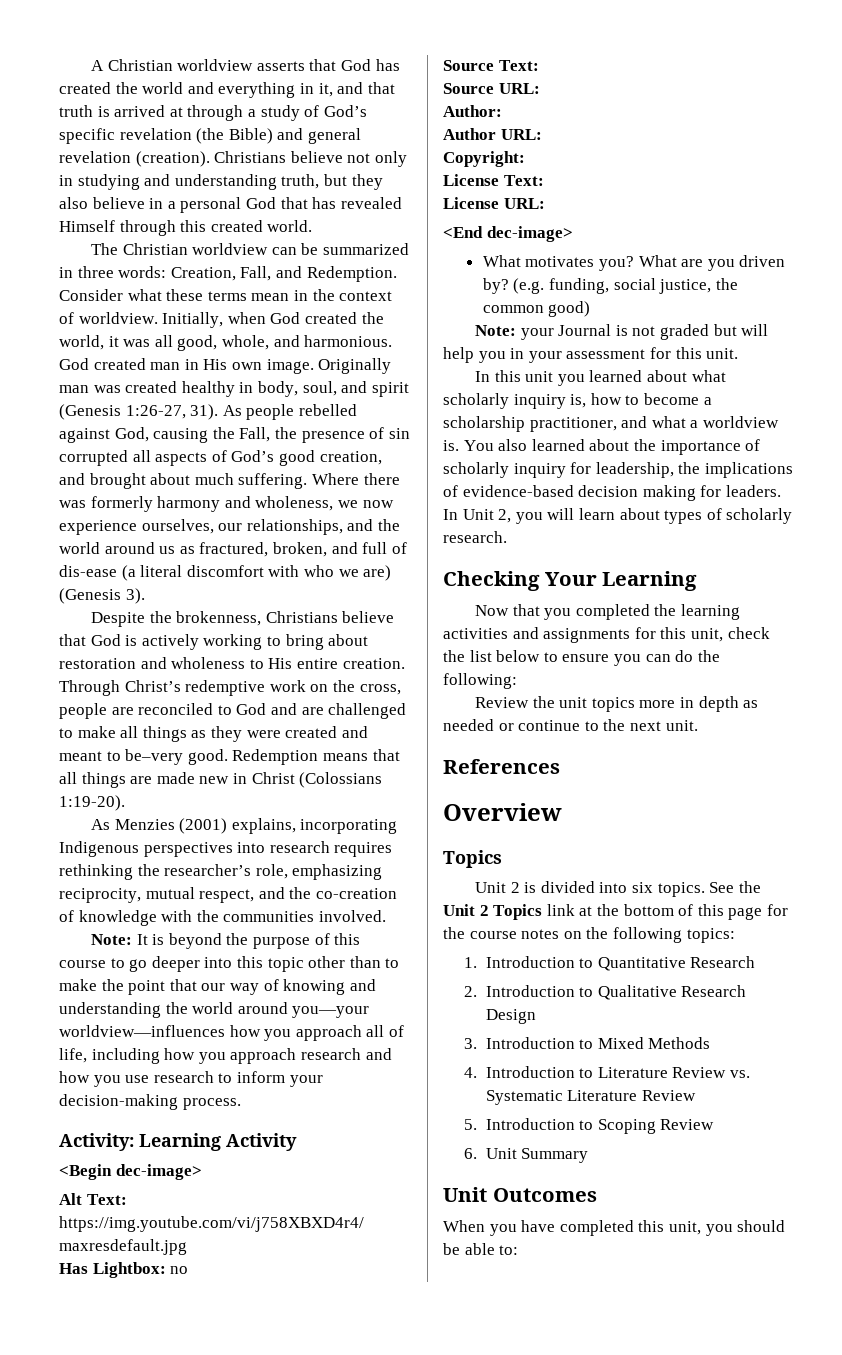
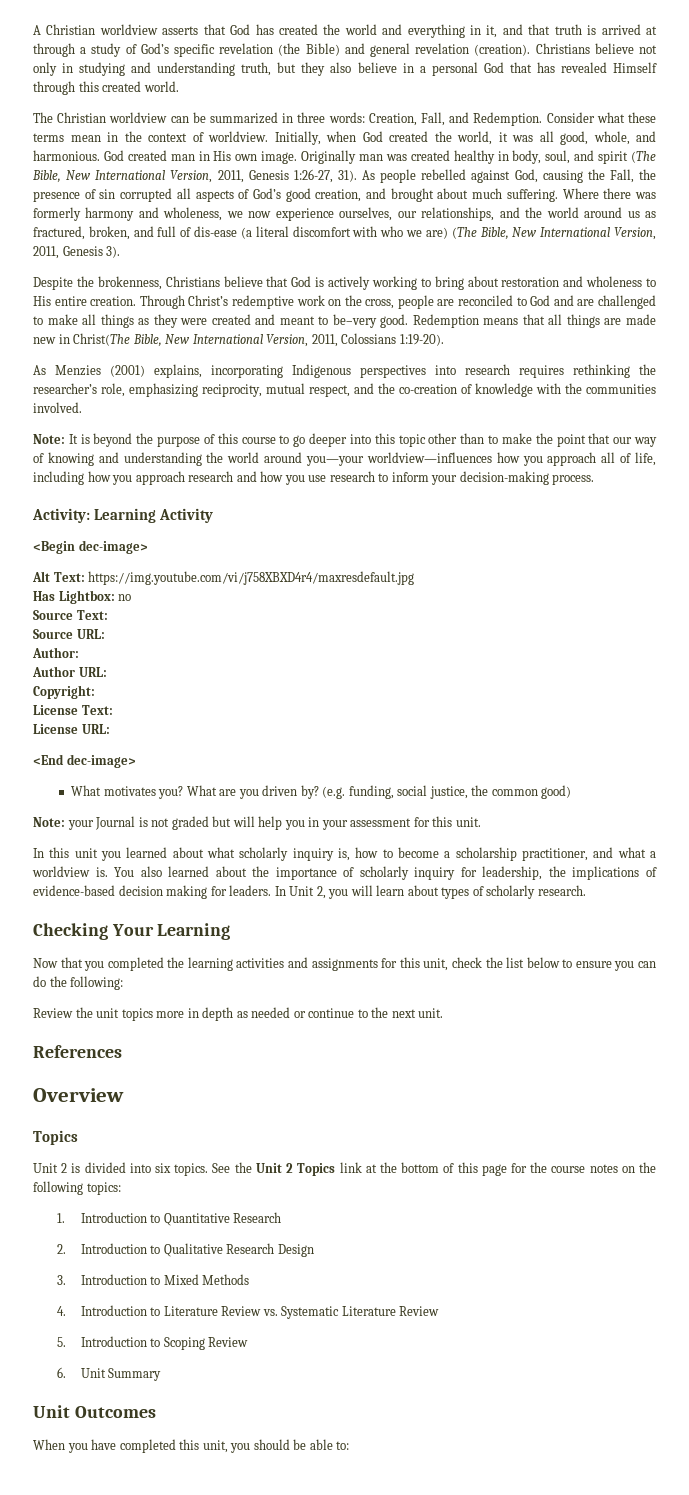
[59,404,121,420] (Genesis -> [631,151,657,163] [32,170,289,183] (The Bible, New International Version, 2011, Genesis
[59,588,121,604] (Genesis -> [451,227,656,240] [33,246,103,259] (The Bible, New International Version, 2011, Genesis
[251,772,383,788] Christ (Colossians -> [73,333,397,347] Christ(The Bible, New International Version, 2011, Colossians

